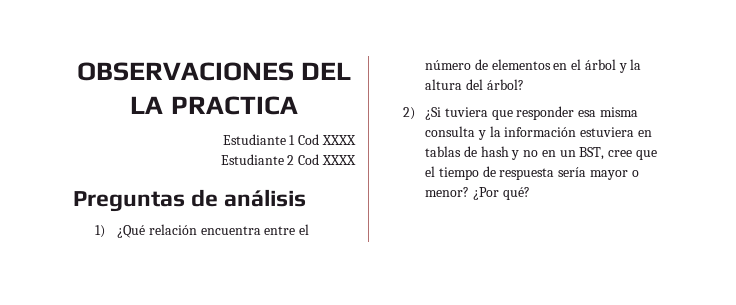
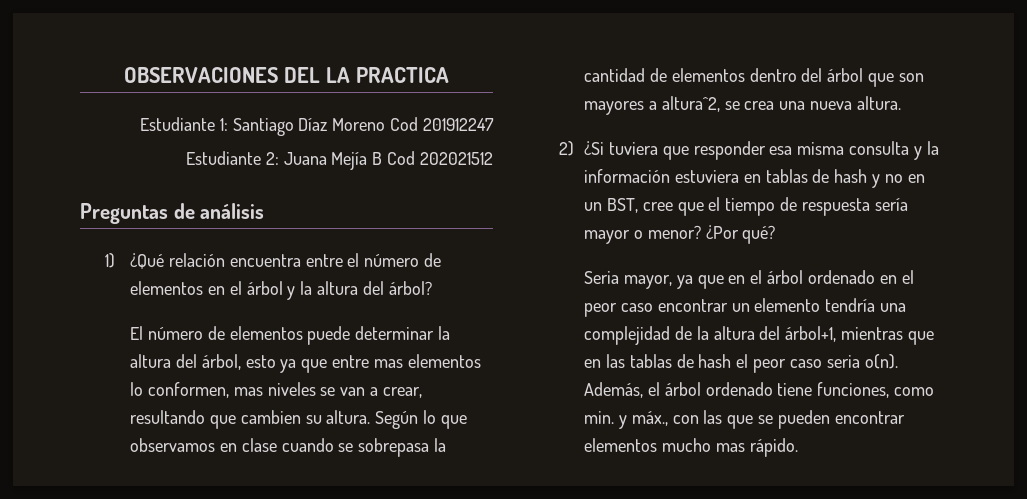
[289,134,356,145] [220,154,356,165] 1 Cod XXXX // Estudiante 2 Cod XXXX -> [219,117,495,136] [185,151,494,170] 1: Santiago Díaz Moreno Cod 201912247 // Estudiante 2: Juana Mejía B Cod 202021512
(524, 84) none -> [129,326,451,345] [129,354,481,373] [129,382,422,398] [129,410,467,429] [129,438,447,457] [583,68,924,87] [583,96,901,115] // El número de elementos puede determinar la altura del árbol, esto ya que entre mas elementos lo conformen, mas niveles se van a crear, resultando que cambien su altura. Según lo que observamos en clase cuando se sobrepasa la cantidad de elementos dentro del árbol que son mayores a altura^2, se crea una nueva altura.
(530, 193) none -> [583,270,914,289] [583,298,907,317] [583,326,934,345] [583,354,898,373] [583,382,935,398] [583,410,905,429] [583,438,798,457] // Seria mayor, ya que en el árbol ordenado en el peor caso encontrar un elemento tendría una complejidad de la altura del árbol+1, mientras que en las tablas de hash el peor caso seria o(n). Además, el árbol ordenado tiene funciones, como min. y máx., con las que se pueden encontrar elementos mucho mas rápido.

